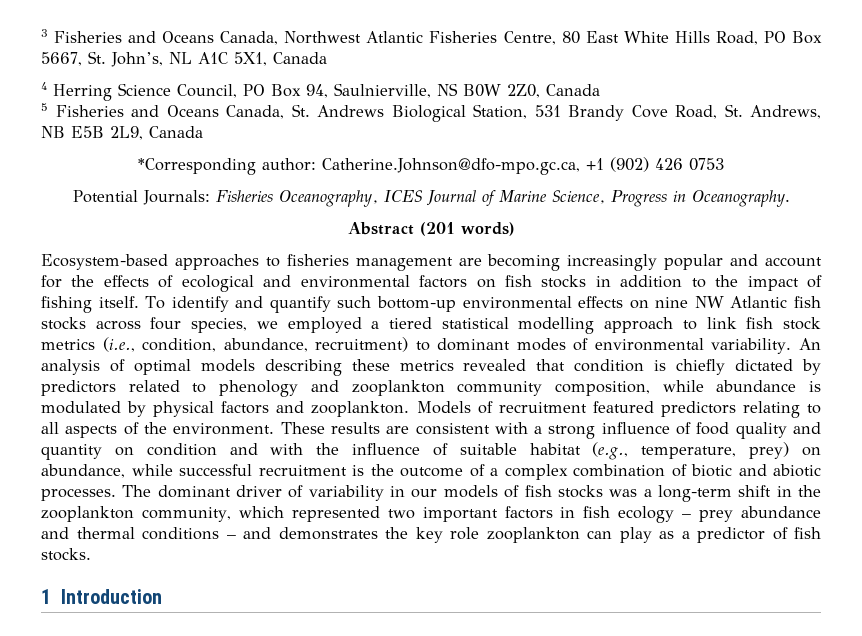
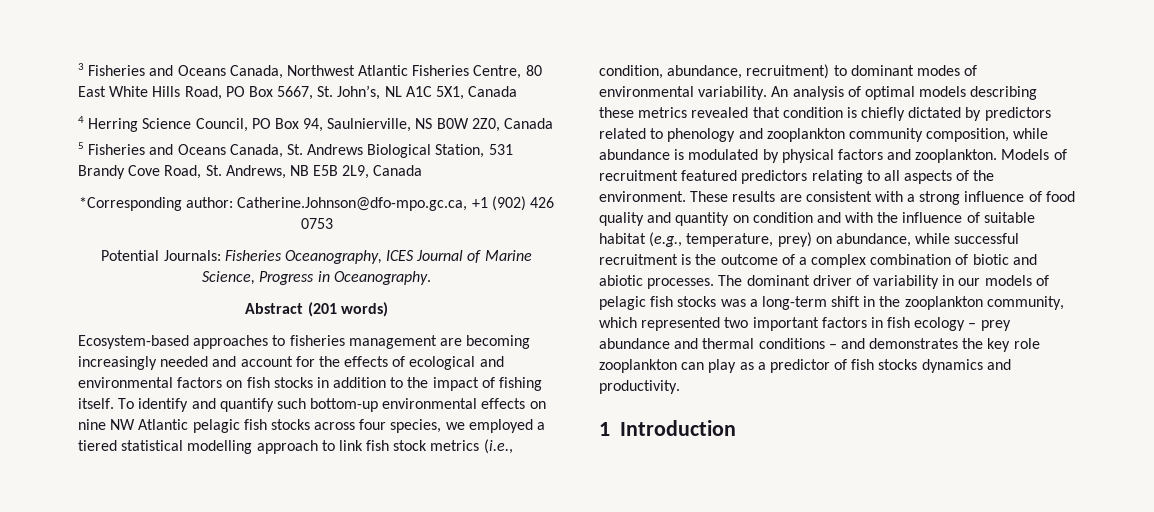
[664,254,724,270] popular -> [160,356,209,367] needed
(788, 302) none -> [192,419,240,433] pelagic
(520, 491) none -> [599,296,646,310] pelagic
[41,548,91,561] stocks. -> [878,359,1011,373] [599,380,680,394] stocks dynamics and productivity.

